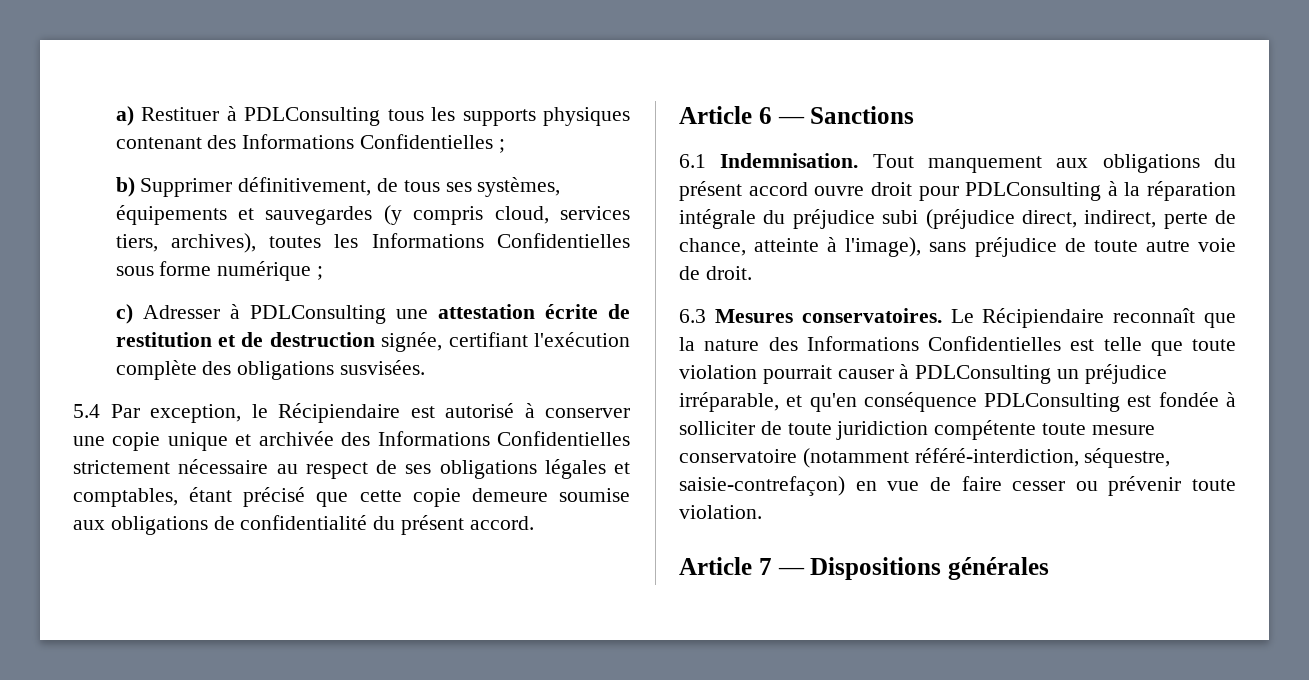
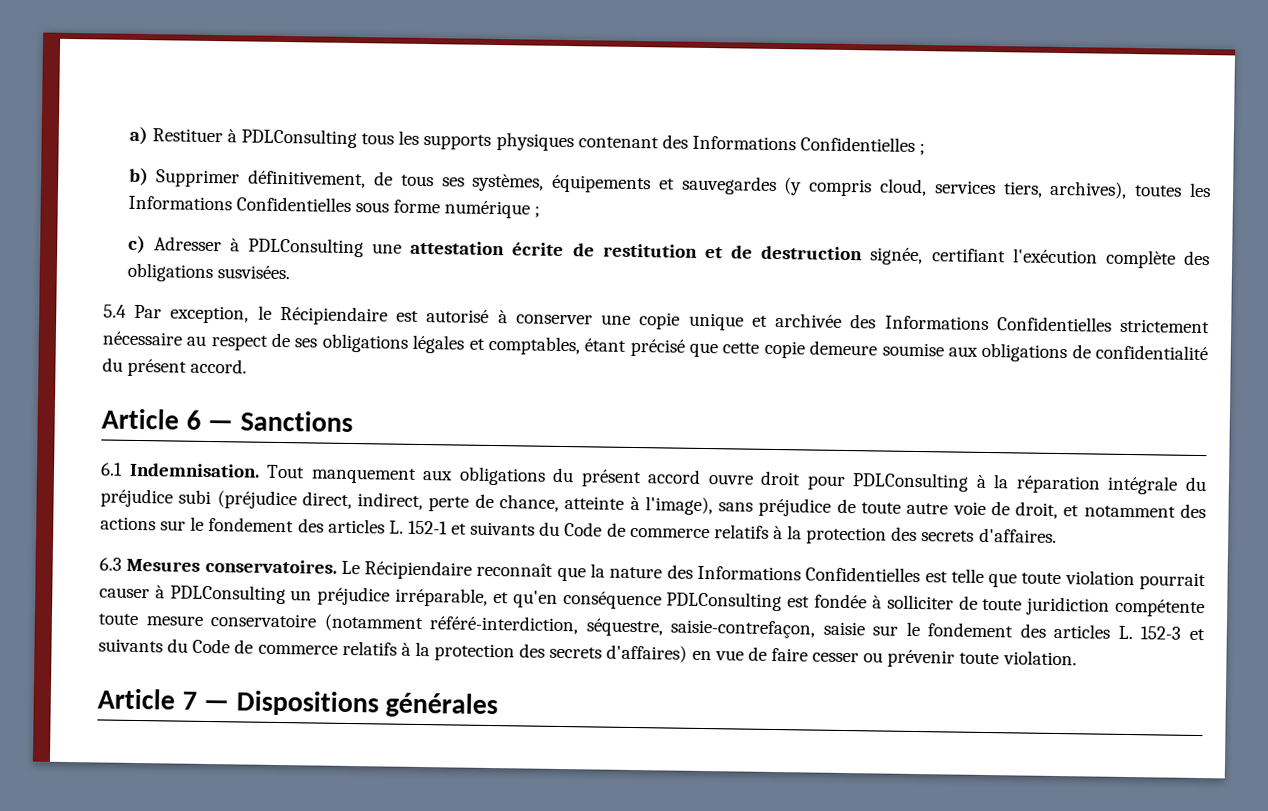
[705,266,752,280] droit. -> [1015,501,1207,520] [100,516,1057,545] droit, et notamment des actions sur le fondement des articles L. 152-1 et suivants du Code de commerce relatifs à la protection des secrets d'affaires.
[679,476,845,496] saisie-contrefaçon) -> [670,619,1205,641] [98,638,688,663] saisie-contrefaçon, saisie sur le fondement des articles L. 152-3 et suivants du Code de commerce relatifs à la protection des secrets d'affaires)

